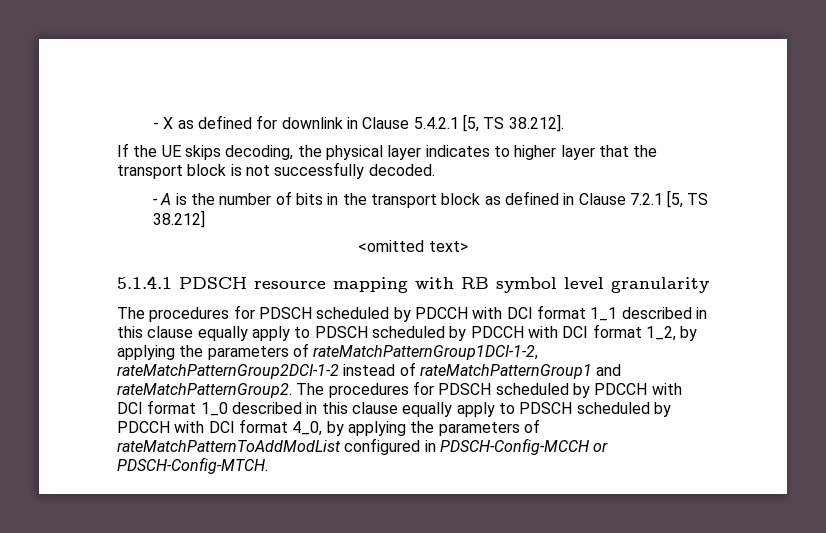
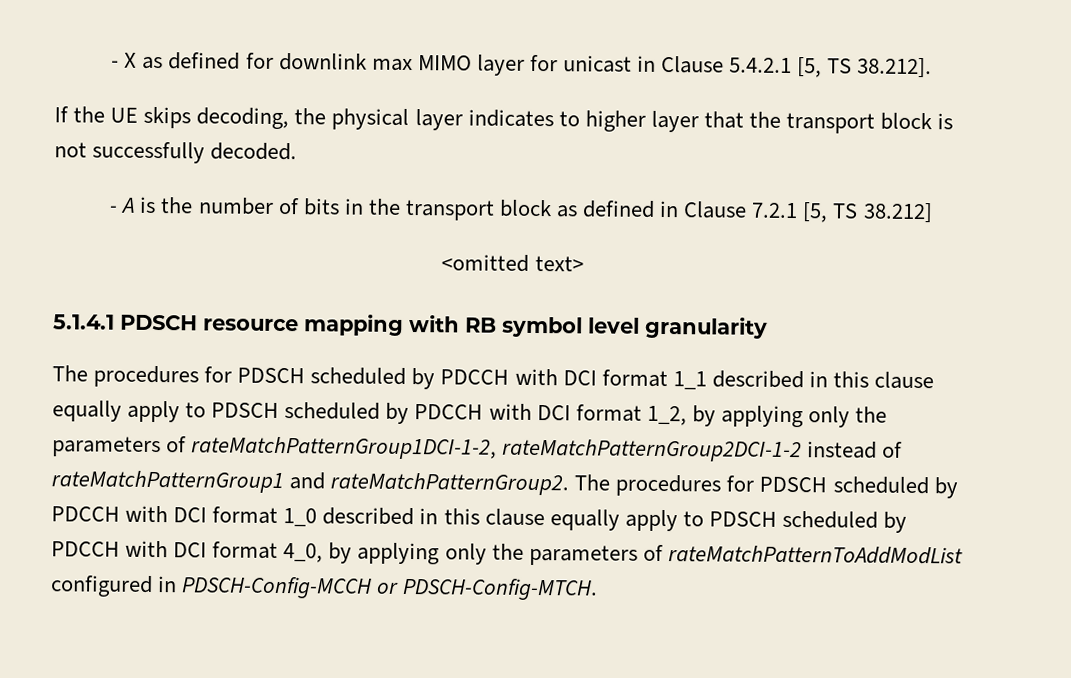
(343, 123) none -> [371,54,632,76] max MIMO layer for unicast
(175, 352) none -> [807,406,850,428] only
(406, 428) none -> [444,543,487,565] only

